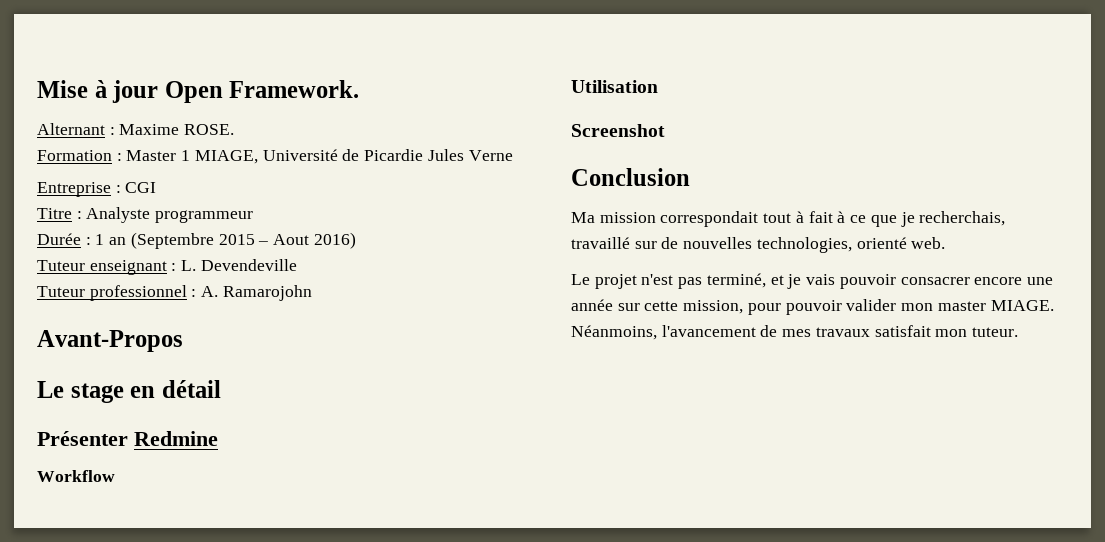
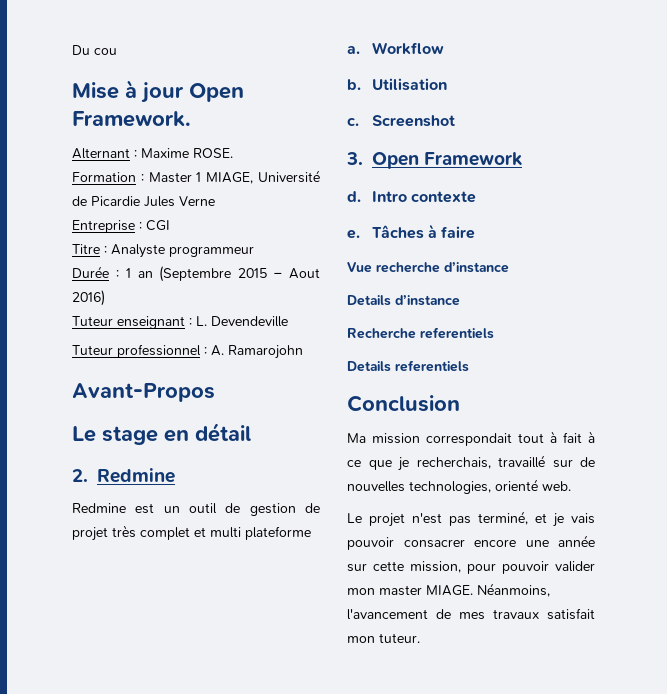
(37, 89) none -> [72,45,117,55] Du cou //
[37,431,128,446] Présenter -> [72,469,88,482] 2.
(218, 438) none -> [72,503,320,516] [72,525,311,541] [347,45,360,54] Redmine est un outil de gestion de projet très complet et multi plateforme // a.
(115, 476) none -> [347,79,361,90] b.
(658, 86) none -> [347,118,359,126] c.
(665, 130) none -> [346,152,522,169] [347,191,476,203] [347,224,476,239] [347,262,509,273] [347,295,460,306] [347,327,494,339] [347,360,469,372] // 3. Open Framework // d. Intro contexte // e. Tâches à faire // Vue recherche d’instance // Details d’instance // Recherche referentiels // Details referentiels

